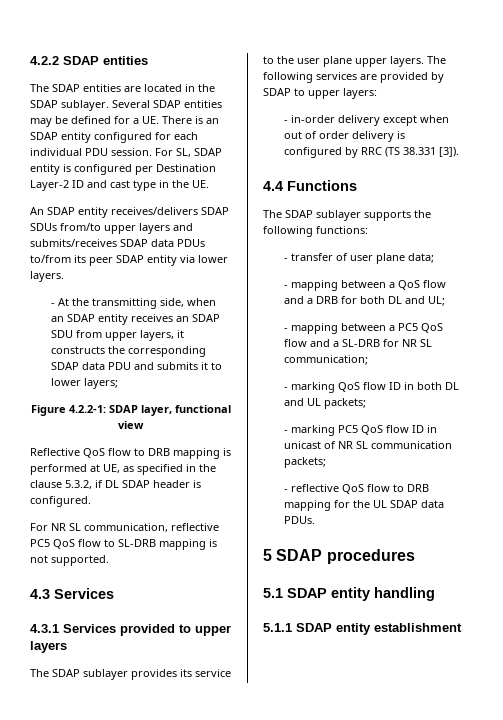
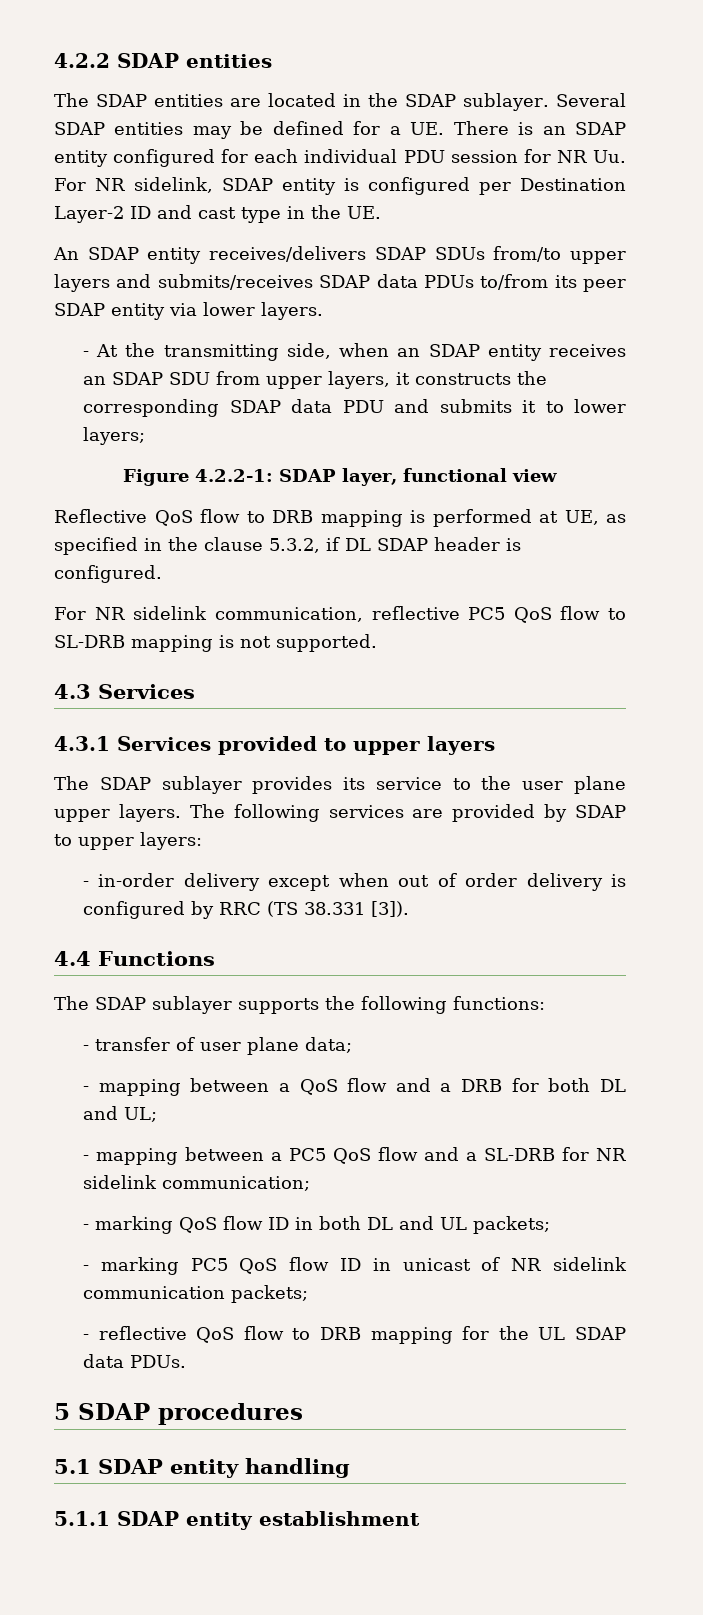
[111,148,191,157] session. For SL, -> [450,149,626,163] [54,177,213,193] session for NR Uu. For NR sidelink,
[69,523,81,531] SL -> [133,606,208,620] sidelink
[419,339,432,347] SL -> [82,1175,157,1189] sidelink
[355,441,368,449] SL -> [552,1257,627,1271] sidelink

